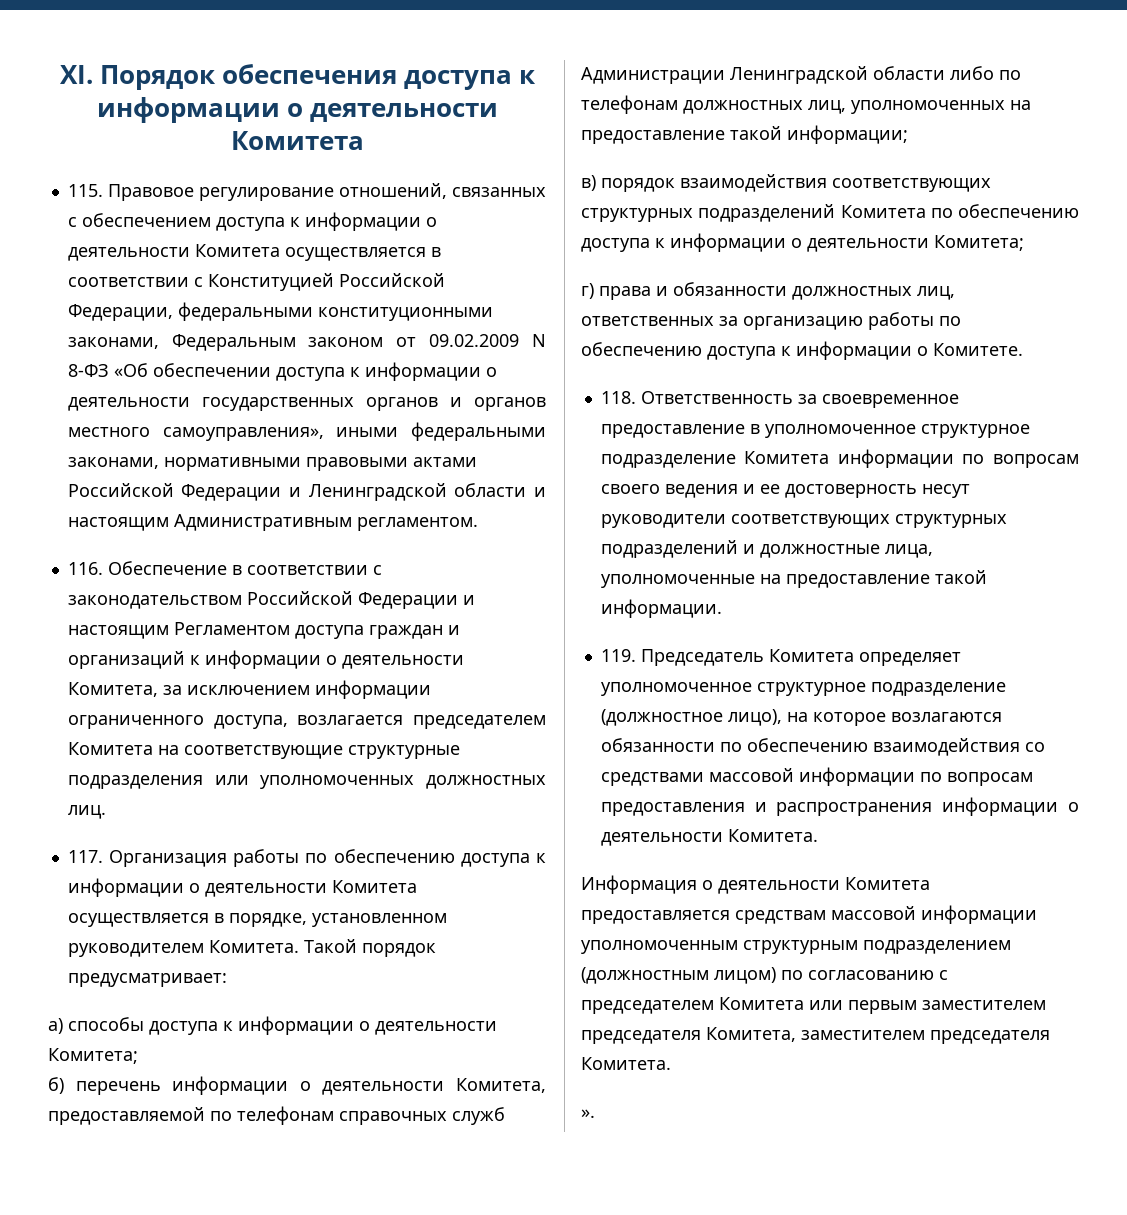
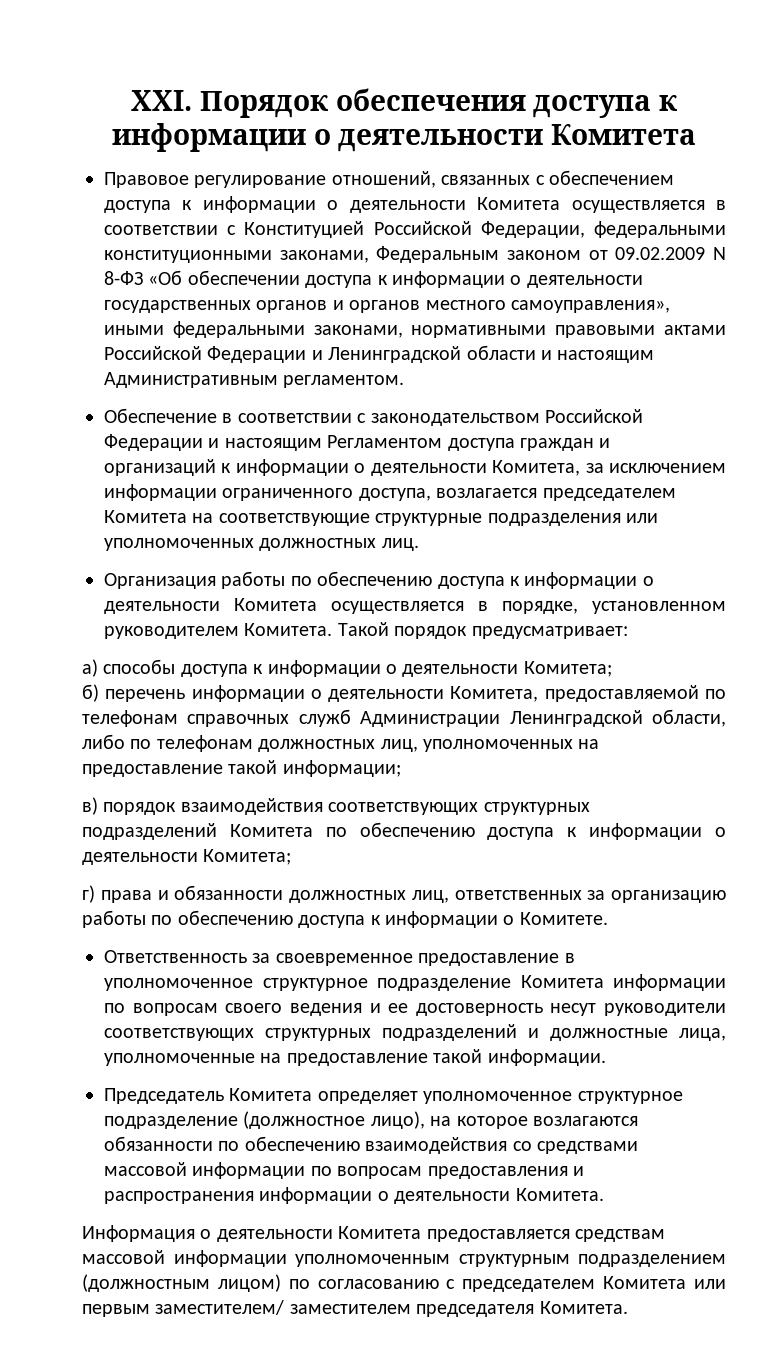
[59,65,93,84] XI. -> [131,90,193,111] XXI.
[67,184,103,197] 115. -> (696, 134) none
[67,562,103,575] 116. -> (405, 381) none
[67,850,103,863] 117. -> (419, 544) none
[873,66,945,80] области -> [651,709,726,727] области,
[600,391,636,404] 118. -> (608, 918) none
[600,649,636,662] 119. -> (606, 1057) none
[922,1000,1046,1010] [581,1027,796,1044] заместителем председателя Комитета, -> [155,1300,285,1315] заместителем/
[581,1109,595,1118] // ». -> (628, 1307) none

